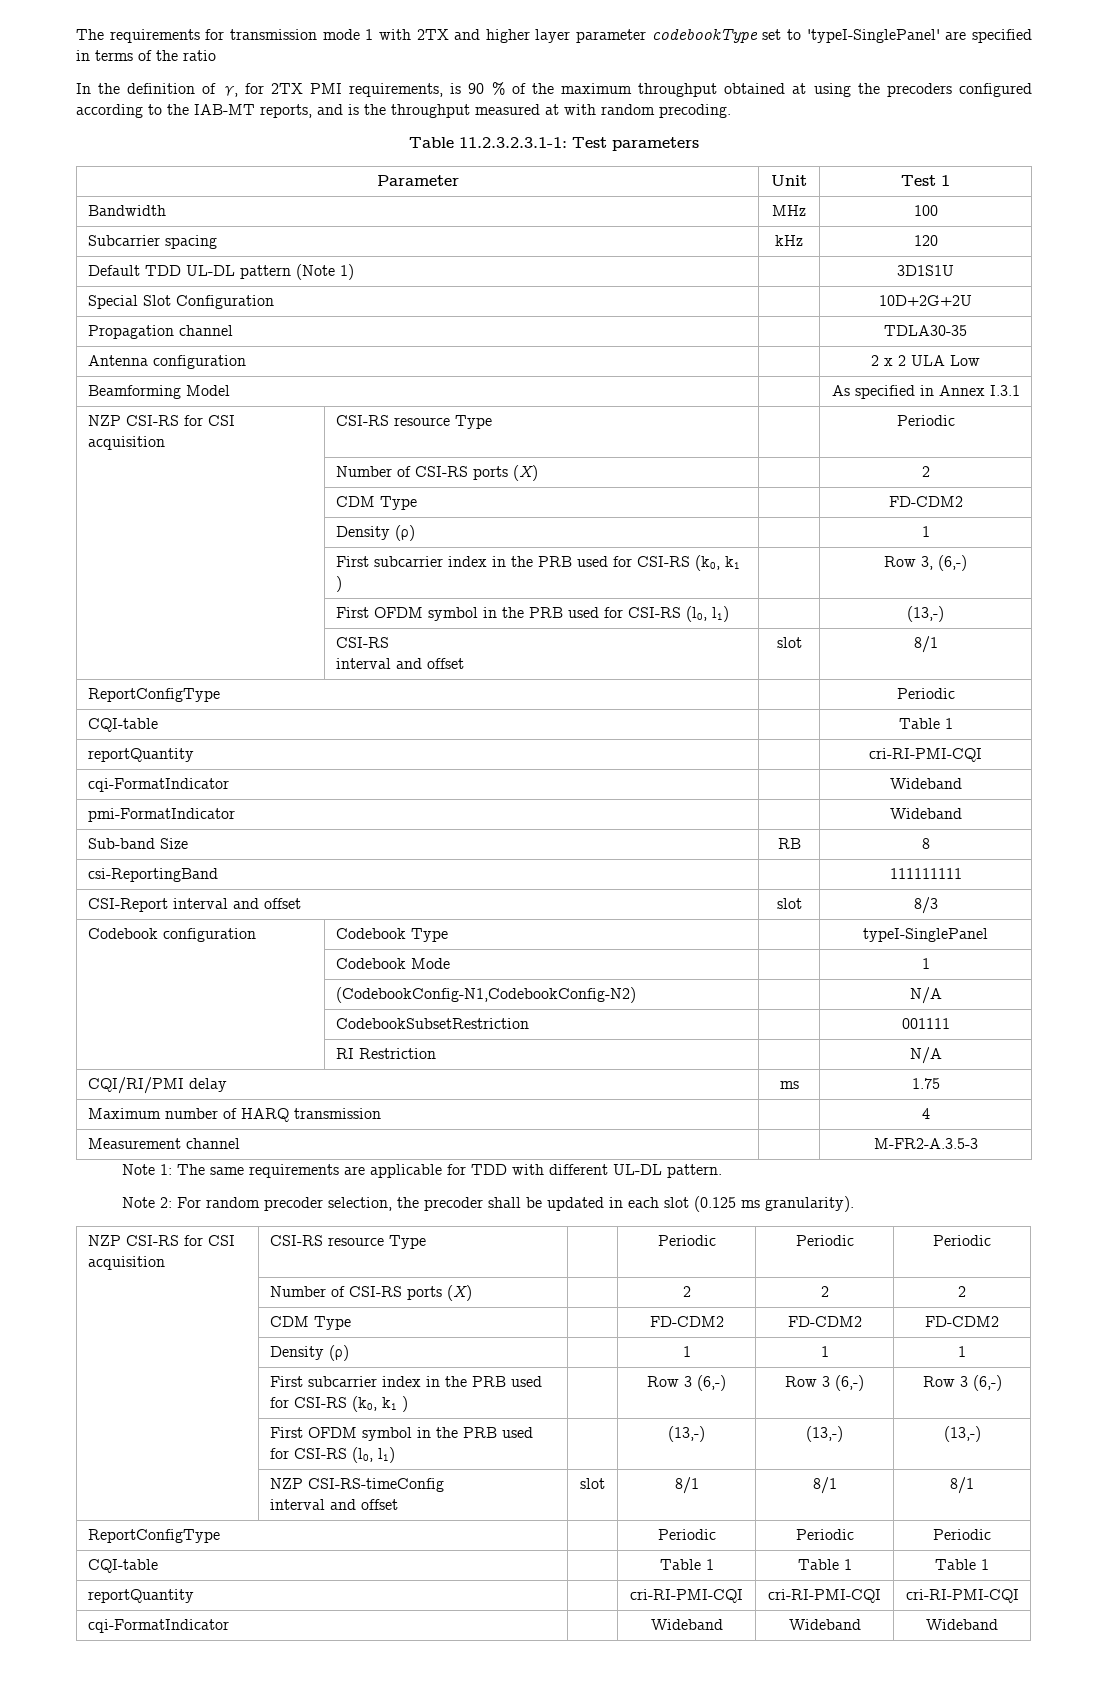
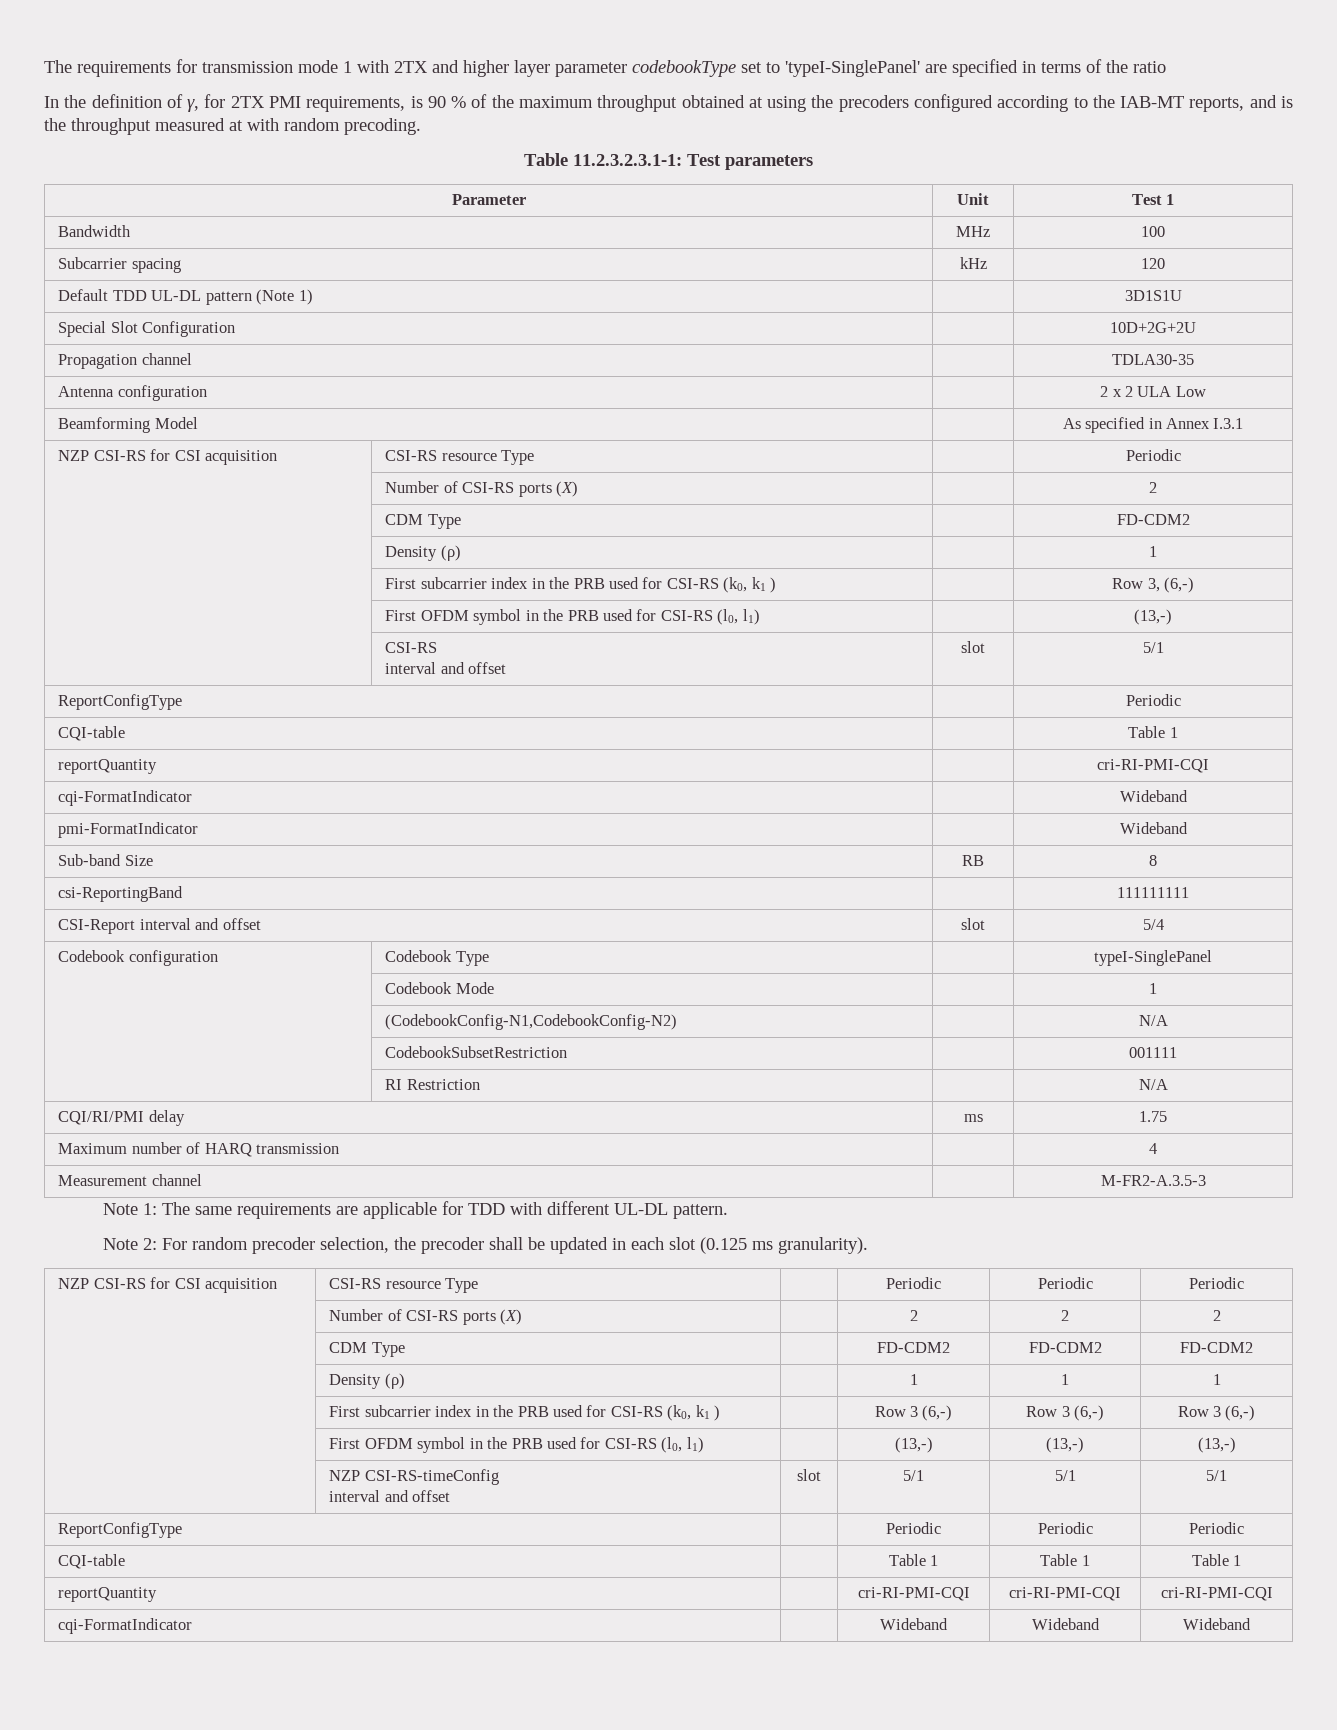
[913,636,938,653] 8/1 -> [1142,642,1164,653] 5/1
[913,897,938,914] 8/3 -> [1142,919,1164,930] 5/4
[674,1477,699,1494] [812,1477,837,1494] [950,1477,974,1494] 8/1 | 8/1 | 8/1 -> [903,1470,924,1481] [1054,1470,1076,1481] [1206,1470,1227,1481] 5/1 | 5/1 | 5/1

